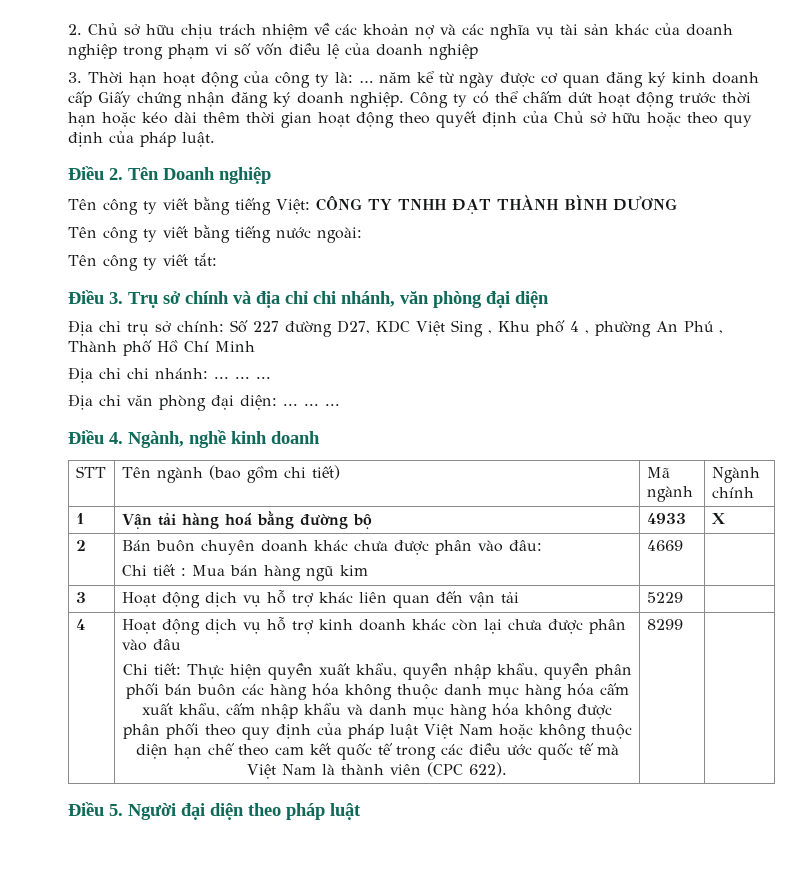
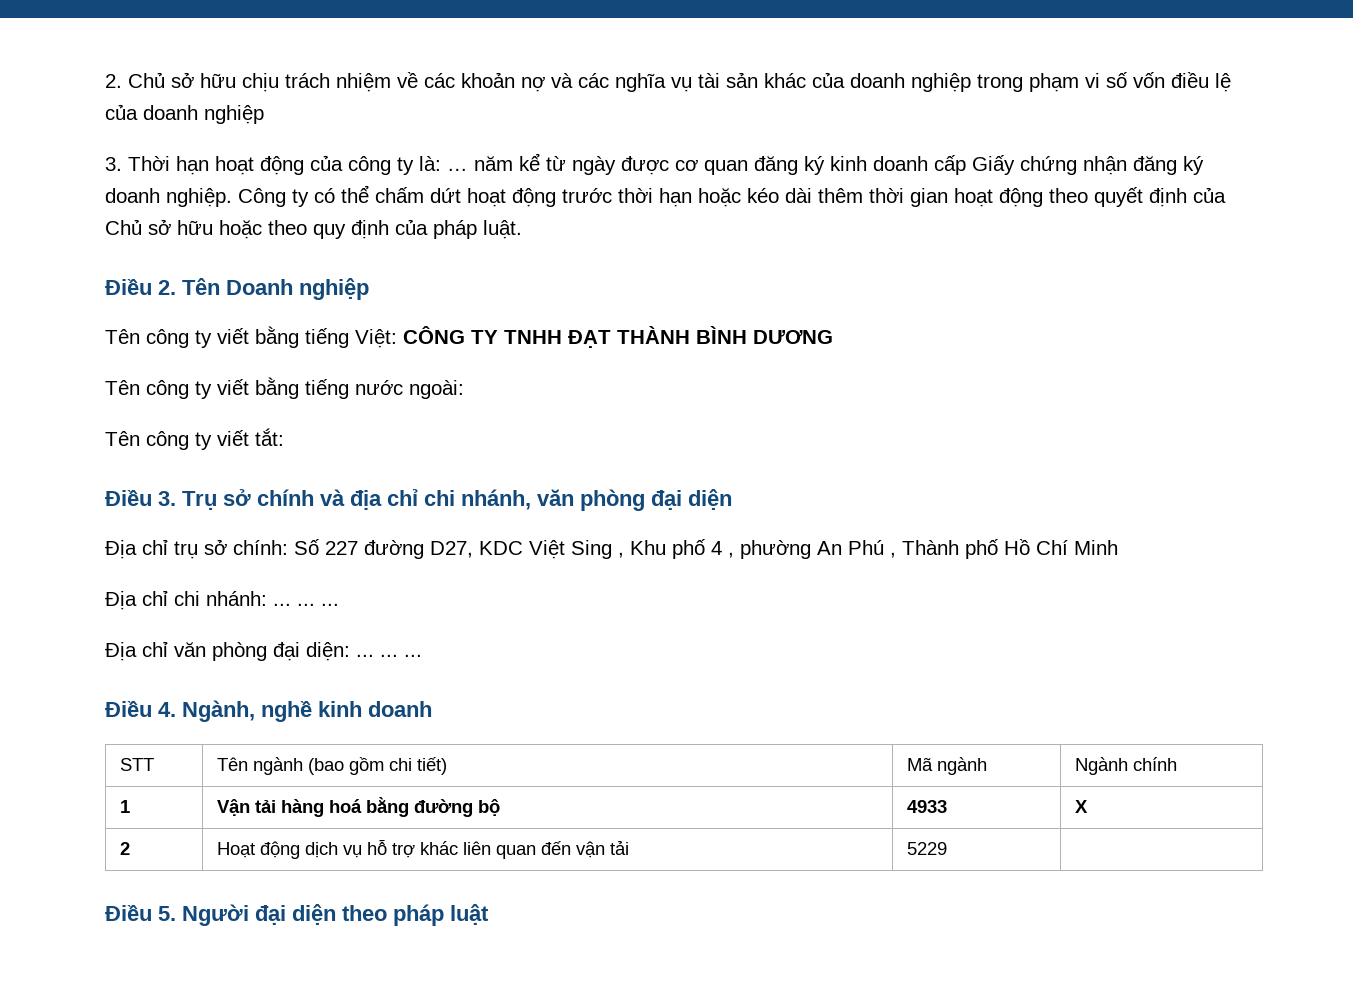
[121,540,542,555] [121,564,368,581] [646,540,683,551] [75,592,86,603] | Bán buôn chuyên doanh khác chưa được phân vào đâu: // Chi tiết : Mua bán hàng ngũ kim | 4669 | // 3 -> (130, 848) none
[75,619,85,630] [121,617,626,635] [121,639,181,651] [122,663,632,680] [125,683,629,700] [142,703,612,720] [122,723,632,740] [135,743,619,760] [247,762,507,779] [646,619,683,630] // 4 | Hoạt động dịch vụ hỗ trợ kinh doanh khác còn lại chưa được phân vào đâu // Chi tiết: Thực hiện quyền xuất khẩu, quyền nhập khẩu, quyền phân phối bán buôn các hàng hóa không thuộc danh mục hàng hóa cấm xuất khẩu, cấm nhập khẩu và danh mục hàng hóa không được phân phối theo quy định của pháp luật Việt Nam hoặc không thuộc diện hạn chế theo cam kết quốc tế trong các điều ước quốc tế mà Việt Nam là thành viên (CPC 622). | 8299 | -> (947, 848) none

